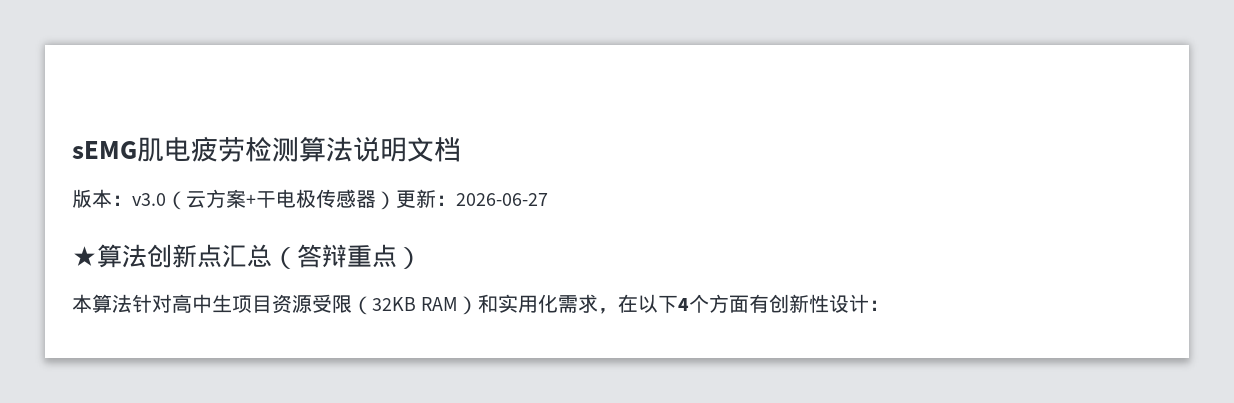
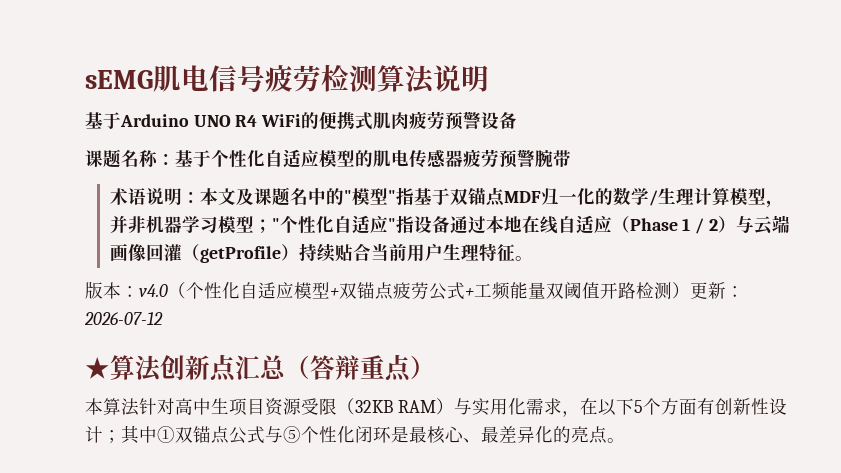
(191, 149) none -> [209,65,265,92] 信号
[407,137,461,162] [72,189,376,210] 文档 // 版本：v3.0（云方案+干电极传感器 -> [85,111,518,130] [85,149,571,168] [109,187,784,208] [109,215,790,235] [109,243,533,263] [85,281,672,300] // 基于Arduino UNO R4 WiFi的便携式肌肉疲劳预警设备 // 课题名称：基于个性化自适应模型的肌电传感器疲劳预警腕带 // 术语说明：本文及课题名中的"模型"指基于双锚点MDF归一化的数学/生理计算模型，并非机器学习模型；"个性化自适应"指设备通过本地在线自适应（Phase 1 / 2）与云端画像回灌（getProfile）持续贴合当前用户生理特征。 // 版本：v4.0（个性化自适应模型+双锚点疲劳公式+工频能量双阈值开路检测
[456,193,548,206] 2026-06-27 -> [84,312,163,325] 2026-07-12
[478,294,499,313] 和 -> [453,398,472,415] 与
[678,298,690,311] 4 -> [633,400,643,413] 5
[869,300,890,311] ： -> [103,425,625,444] ；其中①双锚点公式与⑤个性化闭环是最核心、最差异化的亮点。

